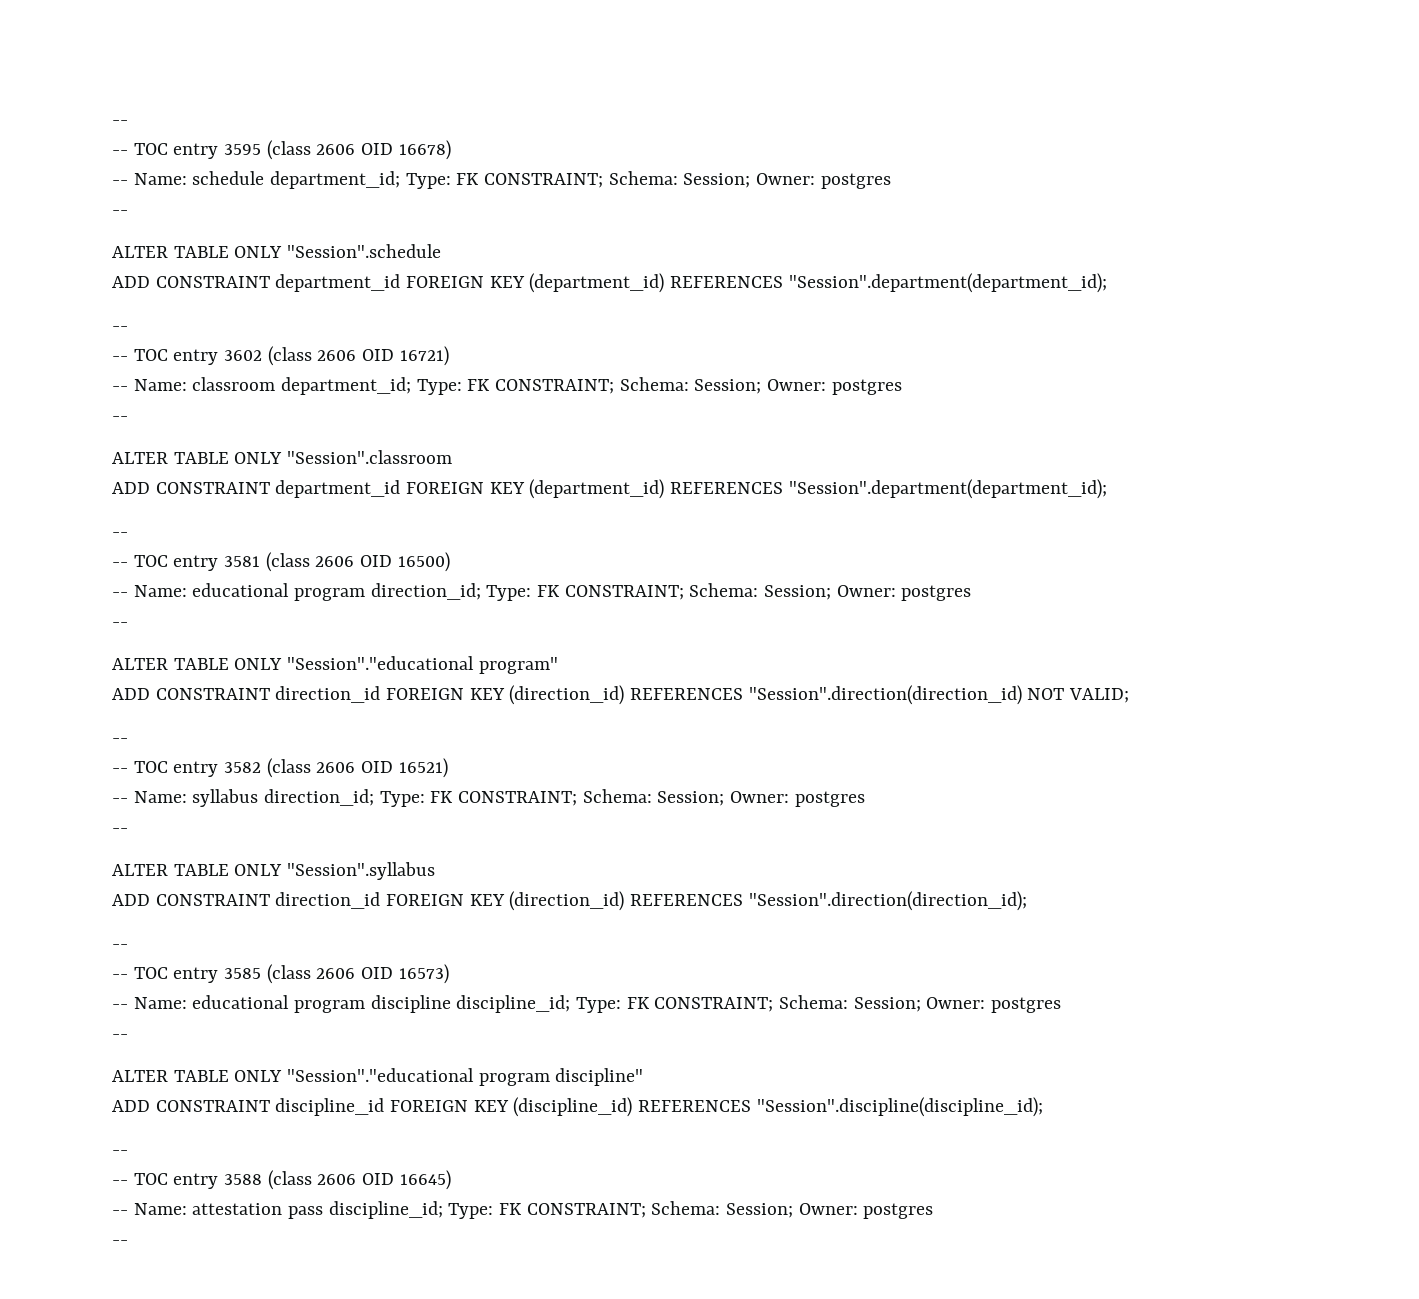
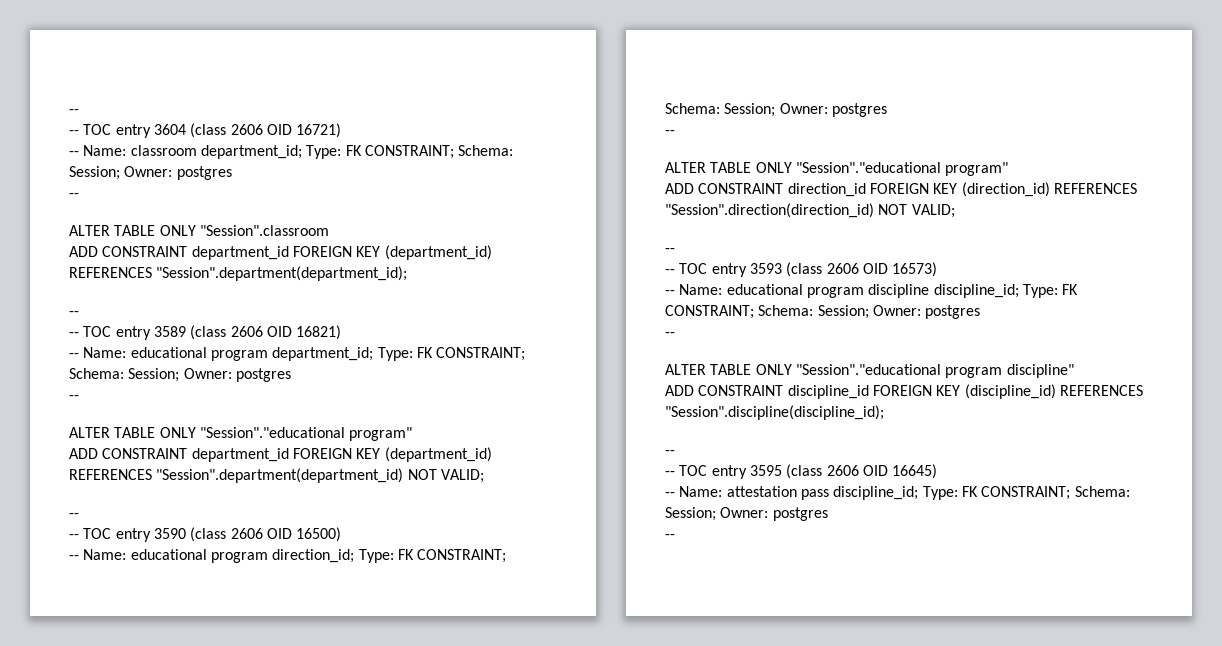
[112,120,128,125] [112,140,451,160] [112,171,891,189] [112,210,128,215] [112,244,442,258] [112,273,1107,293] [112,326,128,331] [112,349,263,365] -- // -- TOC entry 3595 (class 2606 OID 16678) // -- Name: schedule department_id; Type: FK CONSTRAINT; Schema: Session; Owner: postgres // -- // ALTER TABLE ONLY "Session".schedule // ADD CONSTRAINT department_id FOREIGN KEY (department_id) REFERENCES "Session".department(department_id); // -- // -- TOC entry 3602 -> [69,109,79,114] [69,124,186,138] -- // -- TOC entry 3604
[224,556,261,567] 3581 -> [153,325,342,340] [69,347,526,361] [69,368,291,382] [69,395,79,400] [69,427,413,441] [69,447,492,462] [69,468,484,483] [69,513,79,518] [69,528,186,542] 3589 (class 2606 OID 16821) // -- Name: educational program department_id; Type: FK CONSTRAINT; Schema: Session; Owner: postgres // -- // ALTER TABLE ONLY "Session"."educational program" // ADD CONSTRAINT department_id FOREIGN KEY (department_id) REFERENCES "Session".department(department_id) NOT VALID; // -- // -- TOC entry 3590
[224,758,448,778] [112,789,865,807] [112,828,128,833] [112,862,436,880] [112,891,1027,911] [112,944,128,949] [112,967,262,983] 3582 (class 2606 OID 16521) // -- Name: syllabus direction_id; Type: FK CONSTRAINT; Schema: Session; Owner: postgres // -- // ALTER TABLE ONLY "Session".syllabus // ADD CONSTRAINT direction_id FOREIGN KEY (direction_id) REFERENCES "Session".direction(direction_id); // -- // -- TOC entry 3585 -> [749,263,782,274] 3593
[224,1174,263,1185] 3588 -> [749,465,782,476] 3595

